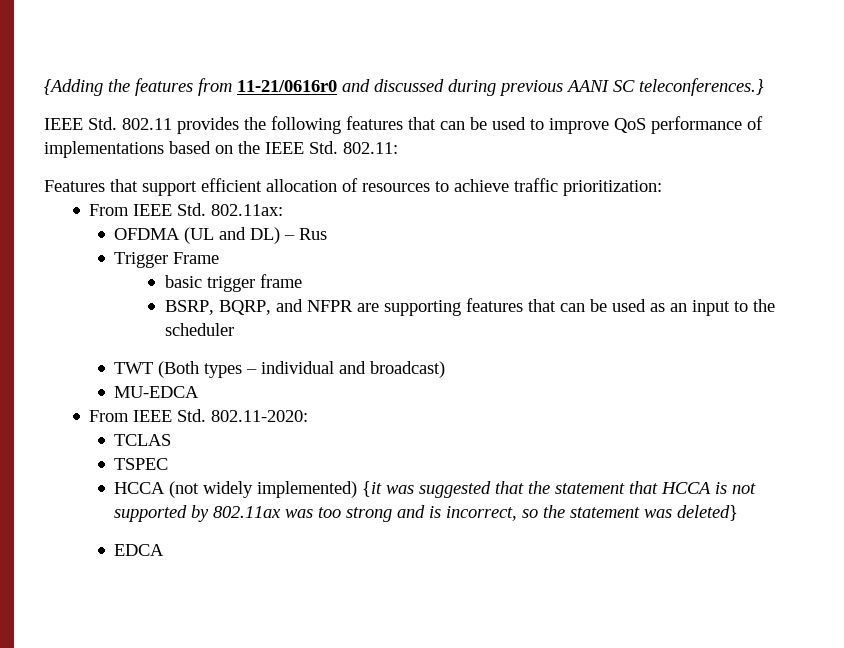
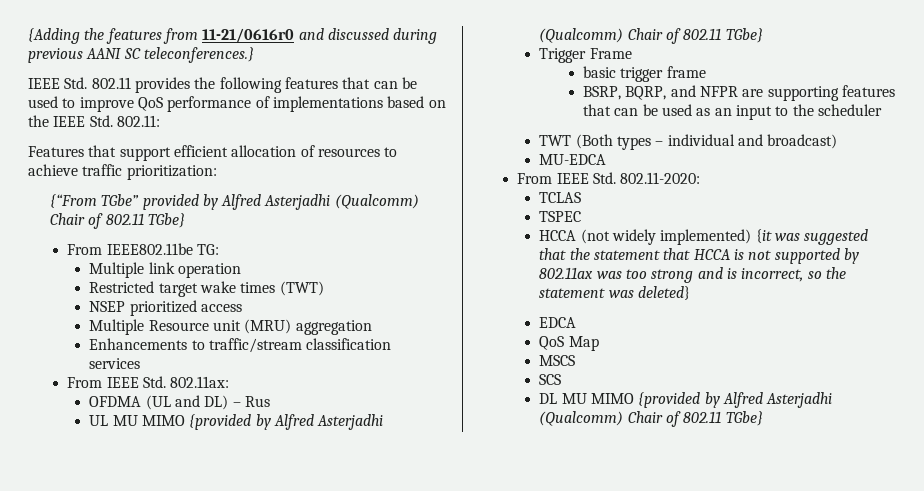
(662, 188) none -> [49,194,419,210] [49,213,185,229] [67,243,220,255] [89,262,242,278] [89,281,324,297] [89,300,243,316] [89,319,372,335] [89,338,392,353] [89,358,141,369] // {“From TGbe” provided by Alfred Asterjadhi (Qualcomm) Chair of 802.11 TGbe} // From IEEE802.11be TG: // Multiple link operation // Restricted target wake times (TWT) // NSEP prioritized access // Multiple Resource unit (MRU) aggregation // Enhancements to traffic/stream classification services
(328, 234) none -> [89,414,384,430] [539,28,763,44] // UL MU MIMO {provided by Alfred Asterjadhi (Qualcomm) Chair of 802.11 TGbe}
(165, 550) none -> [539,336,599,351] [539,355,576,366] [539,374,562,385] [539,392,833,408] [539,411,763,427] // QoS Map // MSCS // SCS // DL MU MIMO {provided by Alfred Asterjadhi (Qualcomm) Chair of 802.11 TGbe}

